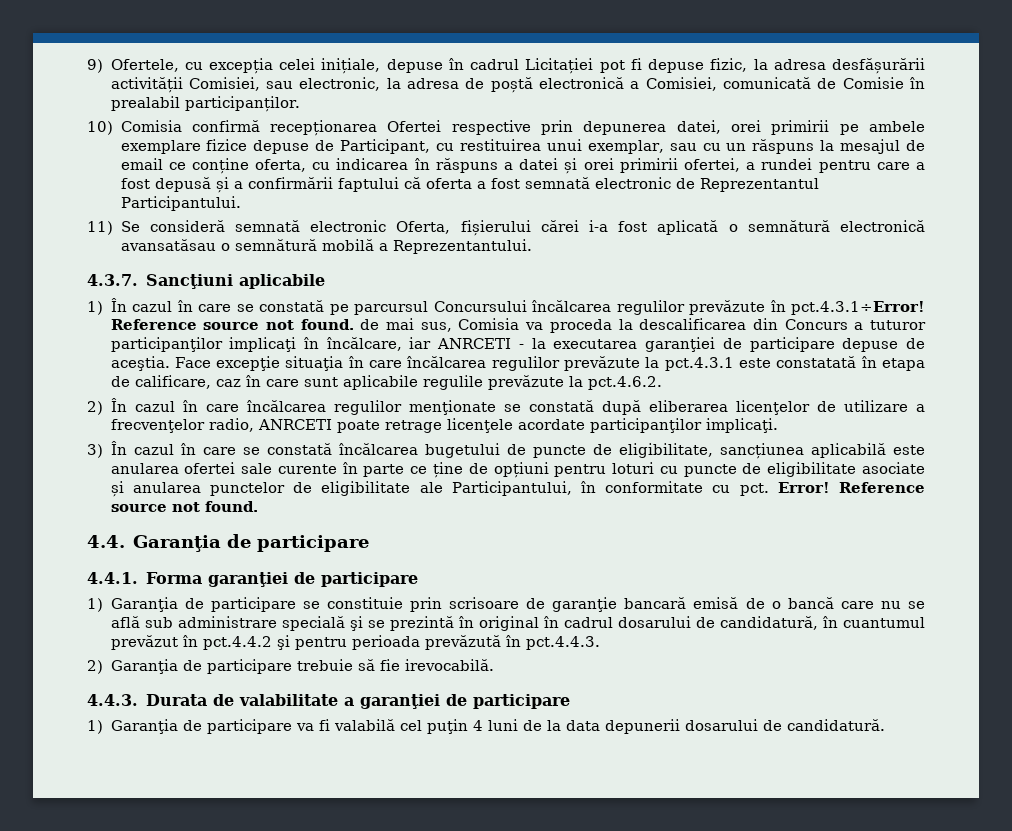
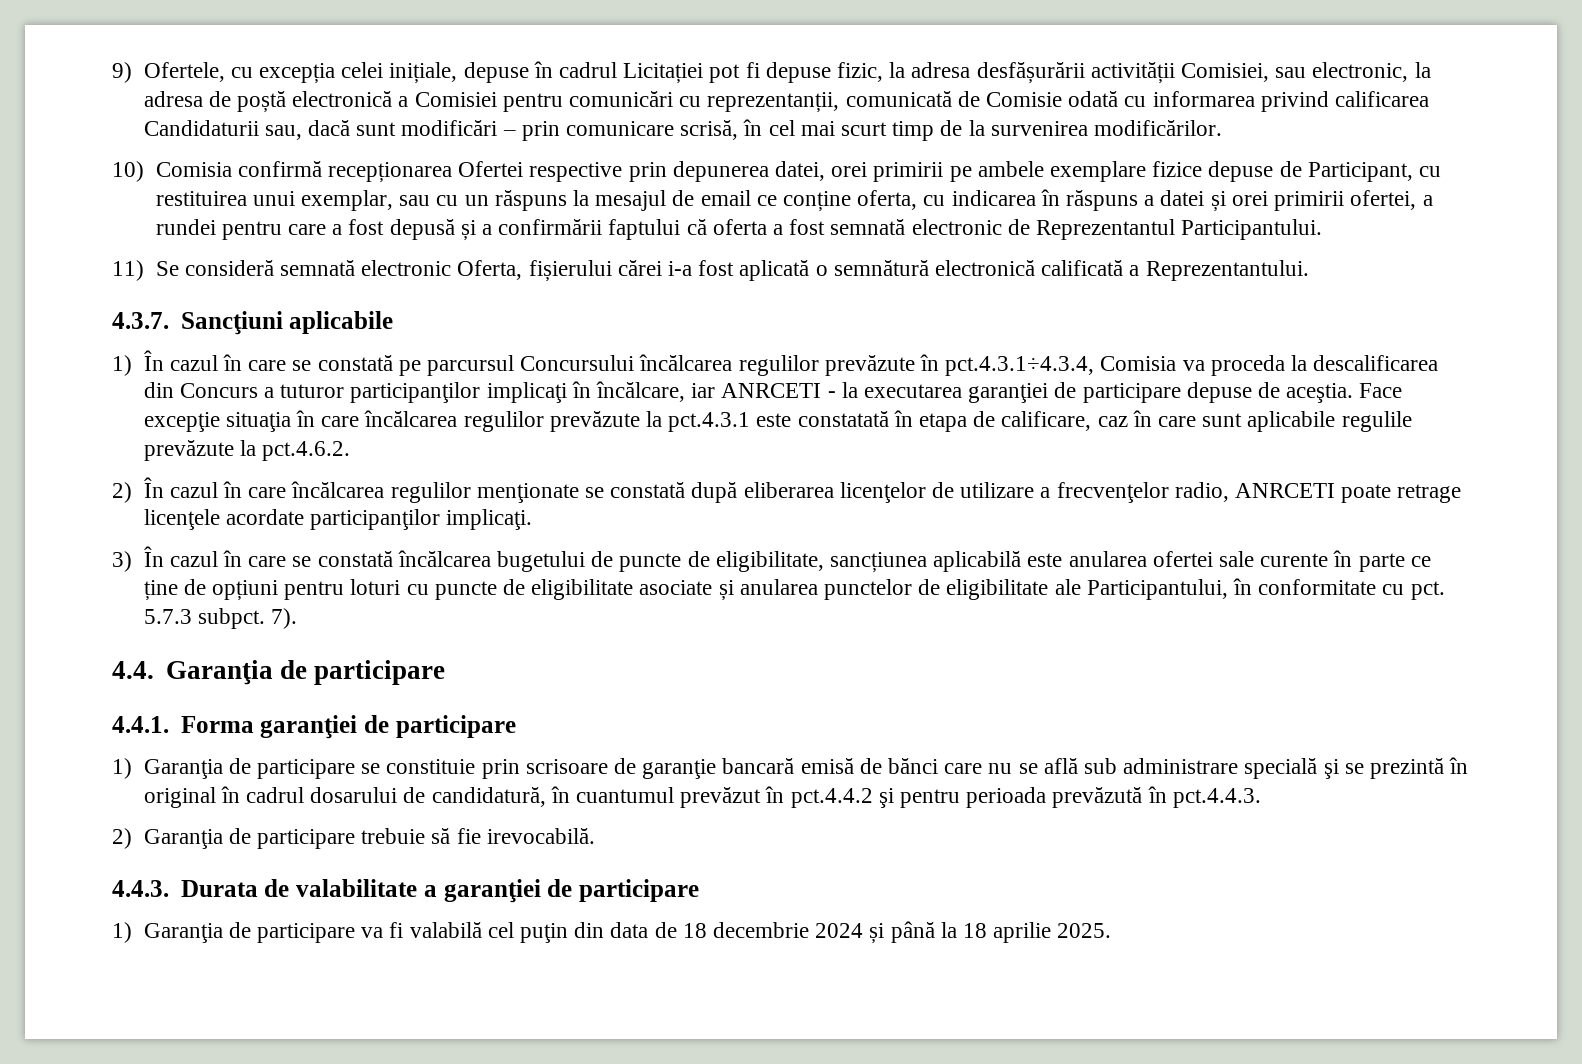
[645,77,925,91] [110,96,301,112] Comisiei, comunicată de Comisie în prealabil participanților. -> [414,91,1430,113] [143,119,1223,141] Comisiei pentru comunicări cu reprezentanții, comunicată de Comisie odată cu informarea privind calificarea Candidaturii sau, dacă sunt modificări – prin comunicare scrisă, în cel mai scurt timp de la survenirea modificărilor.
[120,239,374,251] avansatăsau o semnătură mobilă -> [1041,260,1124,276] calificată
[791,301,925,315] [110,318,452,332] pct.4.3.1÷Error! Reference source not found. de mai sus, -> [945,356,1095,376] pct.4.3.1÷4.3.4,
[777,482,926,493] [110,501,258,512] Error! Reference source not found. -> [143,608,297,629] 5.7.3 subpct. 7).
[771,597,834,609] o bancă -> [888,758,939,774] bănci
[472,719,885,734] 4 luni de la data depunerii dosarului de candidatură. -> [574,921,1112,944] din data de 18 decembrie 2024 și până la 18 aprilie 2025.

